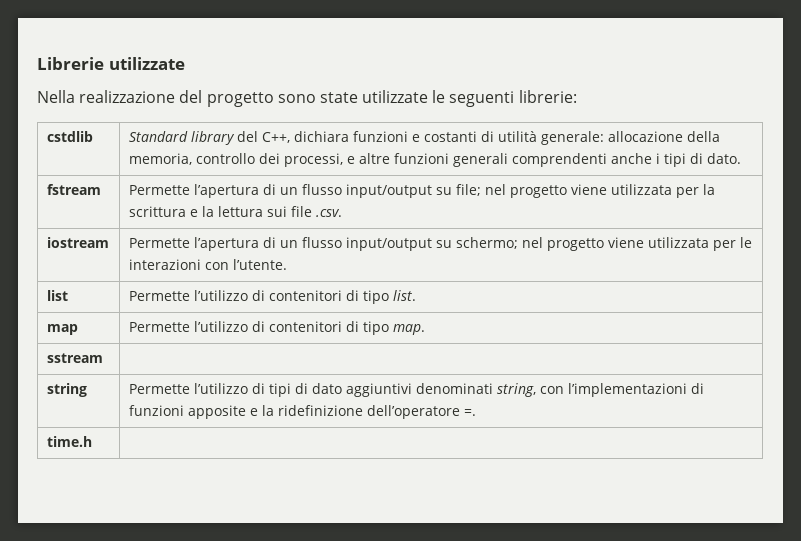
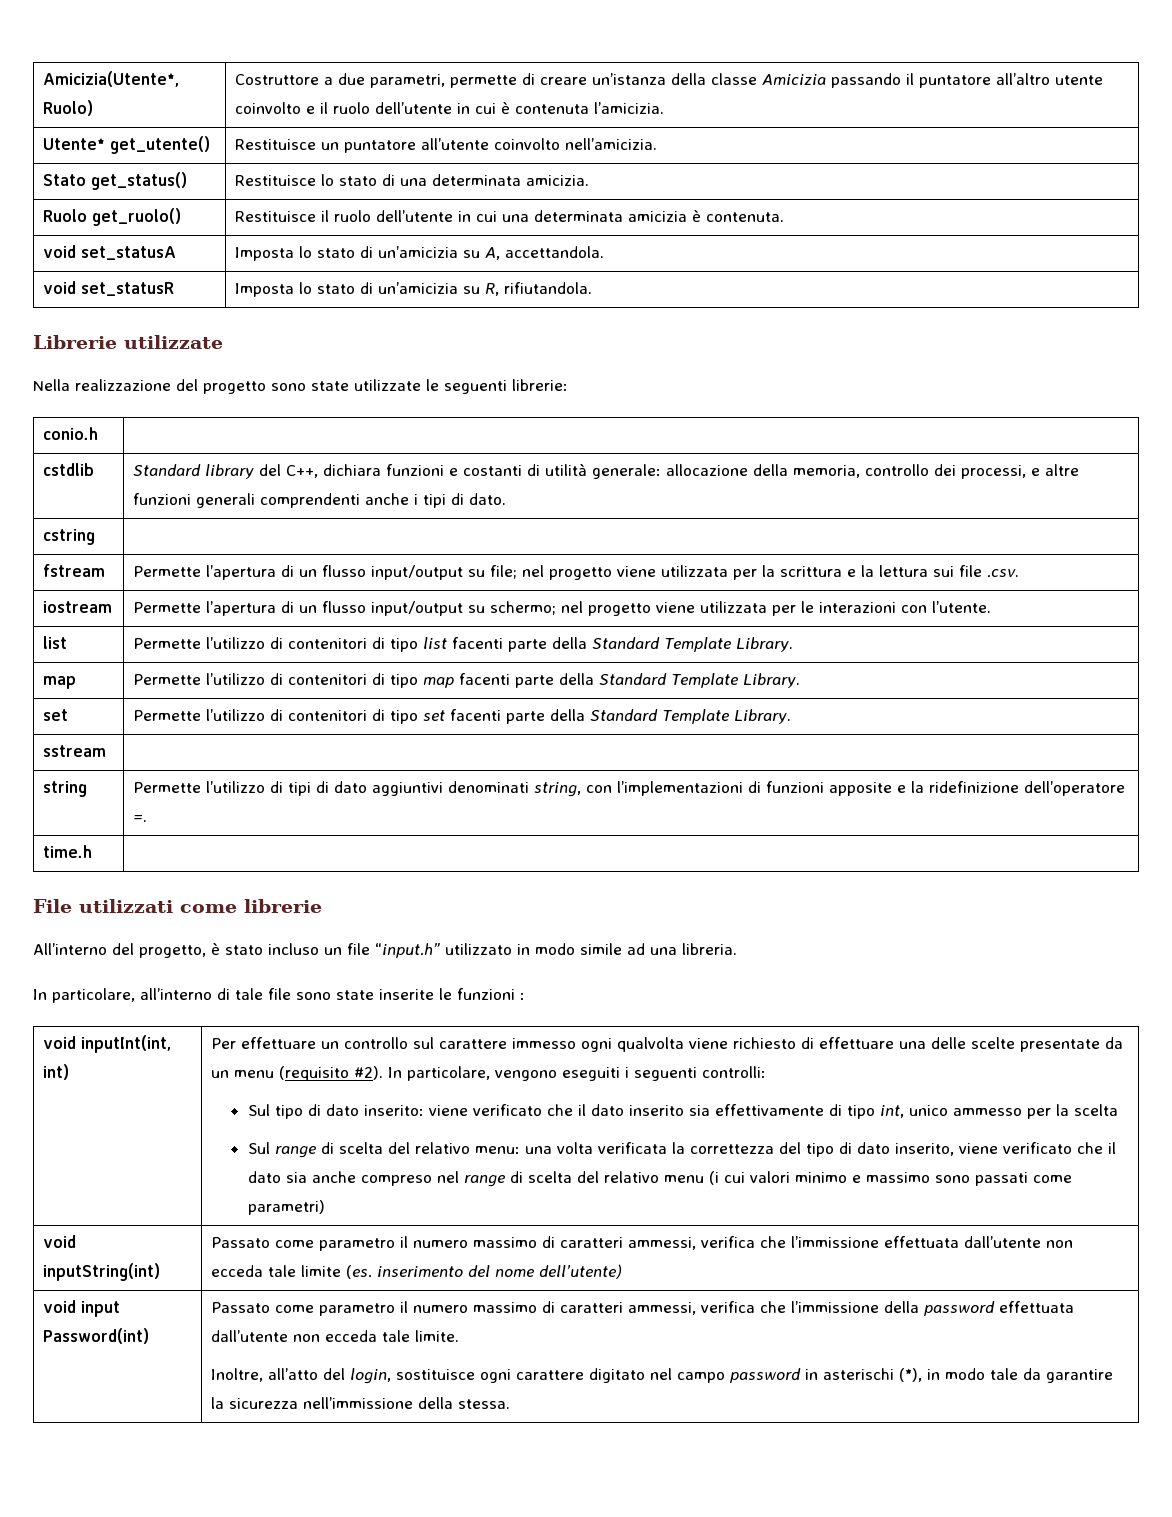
(37, 63) none -> [43,71,180,87] [43,100,94,116] [235,73,1104,88] [235,102,665,114] [43,136,211,154] [235,138,658,153] [43,172,188,190] [235,174,590,186] [43,208,182,226] [235,210,785,222] [43,245,177,260] [235,246,605,261] [43,281,175,296] [235,282,593,297] Amicizia(Utente*, Ruolo) | Costruttore a due parametri, permette di creare un’istanza della classe Amicizia passando il puntatore all’altro utente coinvolto e il ruolo dell’utente in cui è contenuta l’amicizia. // Utente* get_utente() | Restituisce un puntatore all’utente coinvolto nell’amicizia. // Stato get_status() | Restituisce lo stato di una determinata amicizia. // Ruolo get_ruolo() | Restituisce il ruolo dell’utente in cui una determinata amicizia è contenuta. // void set_statusA | Imposta lo stato di un’amicizia su A, accettandola. // void set_statusR | Imposta lo stato di un’amicizia su R, rifiutandola. //
(577, 96) none -> [43,427,99,440] // conio.h |
(741, 158) none -> [43,529,96,545] // cstring |
[392,290,416,301] list. -> [423,637,794,652] list facenti parte della Standard Template Library.
[392,324,425,335] map. -> [423,673,801,688] [43,709,69,721] [133,709,792,724] map facenti parte della Standard Template Library. // set | Permette l’utilizzo di contenitori di tipo set facenti parte della Standard Template Library.
(92, 441) none -> [33,899,322,913] [33,943,737,958] [33,988,525,1003] [43,1035,172,1053] [43,1064,70,1080] [211,1037,1124,1052] [211,1066,767,1081] [247,1104,1118,1119] [247,1142,1116,1158] [247,1171,1072,1187] [247,1200,325,1215] [43,1235,77,1248] [43,1263,161,1281] [211,1236,1074,1251] [211,1264,623,1279] [43,1300,121,1317] [43,1328,150,1344] [211,1301,1075,1316] [211,1330,460,1342] [211,1368,1114,1384] [211,1397,511,1409] // File utilizzati come librerie // All’interno del progetto, è stato incluso un file “input.h” utilizzato in modo simile ad una libreria. // In particolare, all’interno di tale file sono state inserite le funzioni : // void inputInt(int, int) | Per effettuare un controllo sul carattere immesso ogni qualvolta viene richiesto di effettuare una delle scelte presentate da un menu (requisito #2). In particolare, vengono eseguiti i seguenti controlli: // Sul tipo di dato inserito: viene verificato che il dato inserito sia effettivamente di tipo int, unico ammesso per la scelta // Sul range di scelta del relativo menu: una volta verificata la correttezza del tipo di dato inserito, viene verificato che il dato sia anche compreso nel range di scelta del relativo menu (i cui valori minimo e massimo sono passati come parametri) // void inputString(int) | Passato come parametro il numero massimo di caratteri ammessi, verifica che l’immissione effettuata dall’utente non ecceda tale limite (es. inserimento del nome dell’utente) // void input Password(int) | Passato come parametro il numero massimo di caratteri ammessi, verifica che l’immissione della password effettuata dall’utente non ecceda tale limite. // Inoltre, all’atto del login, sostituisce ogni carattere digitato nel campo password in asterischi (*), in modo tale da garantire la sicurezza nell’immissione della stessa.

